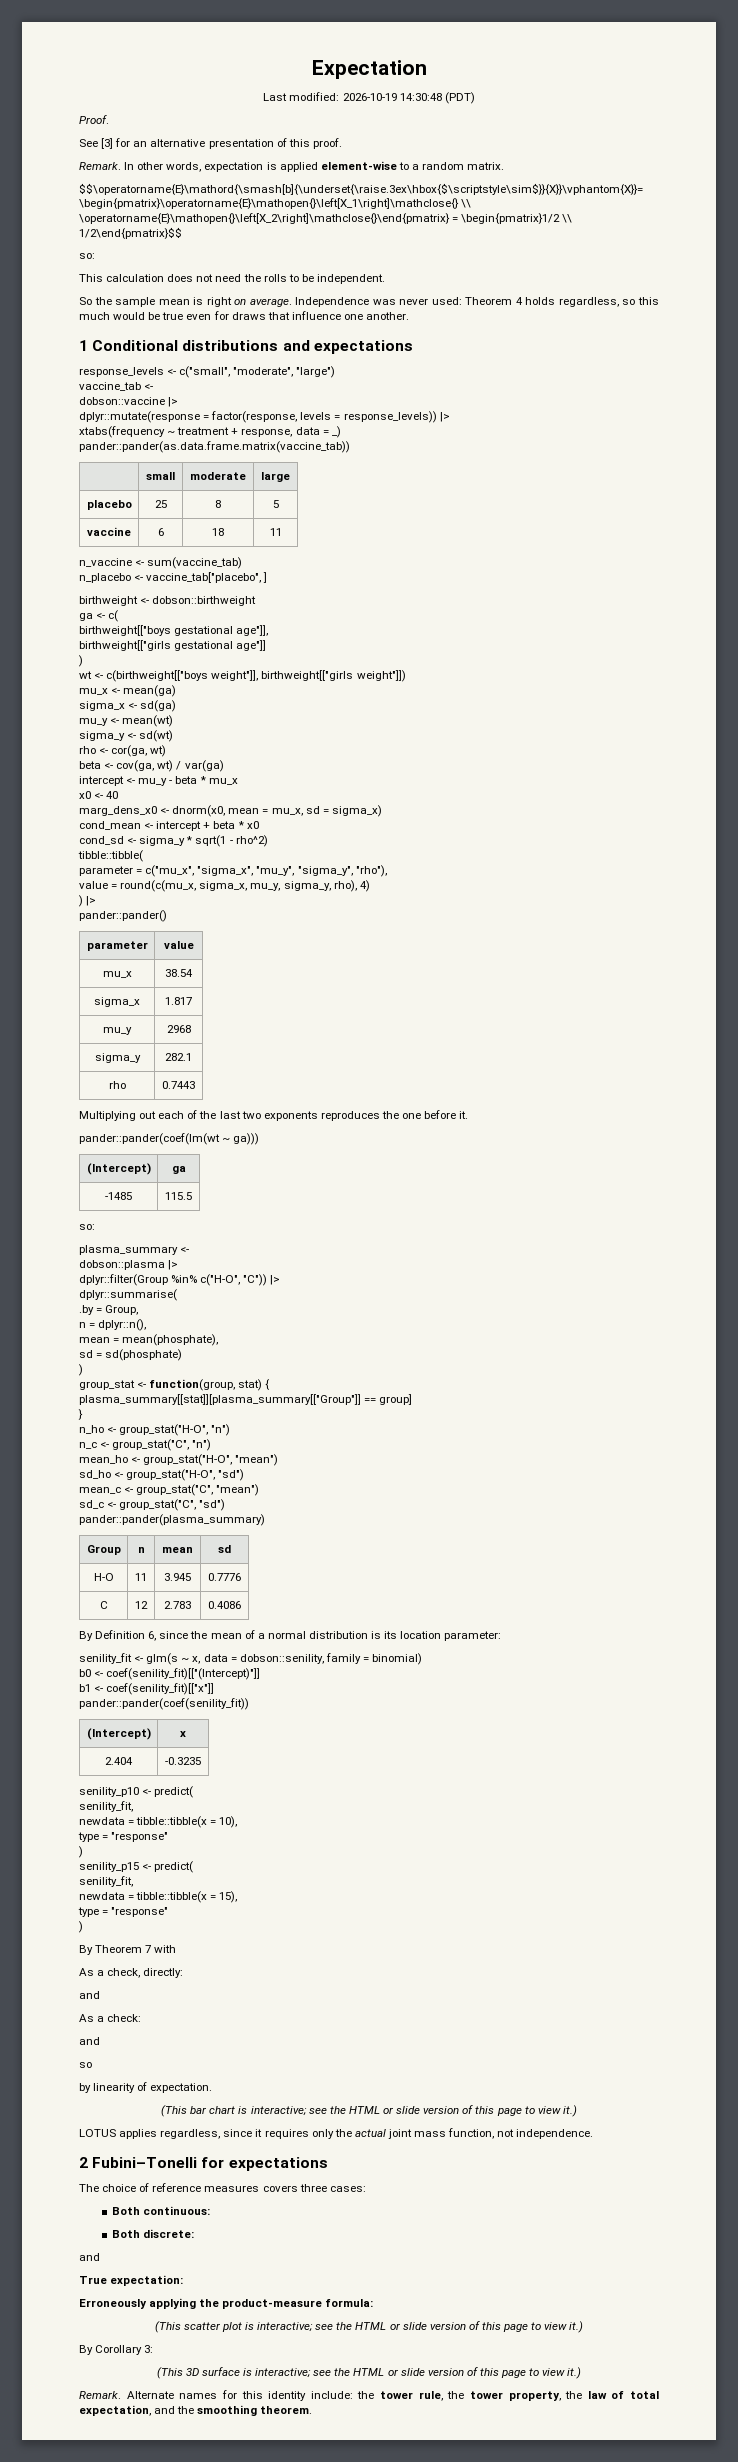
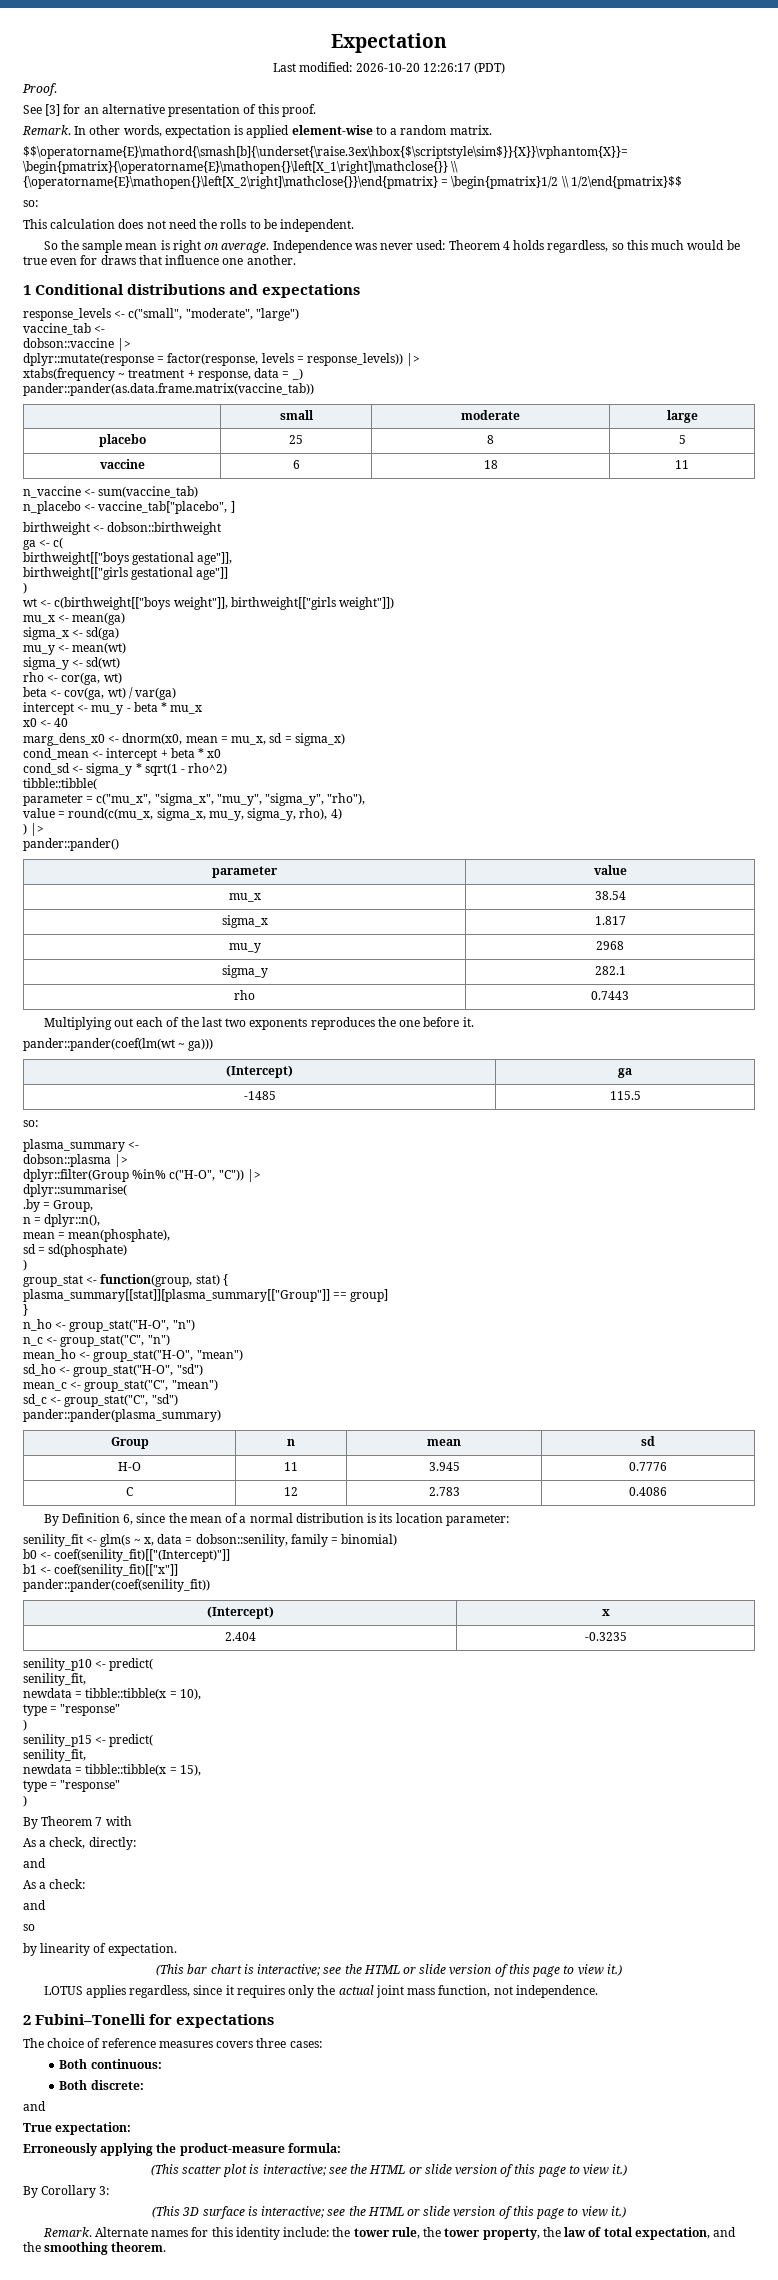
[342,93,442,101] 2026-10-19 14:30:48 -> [355,63,471,72] 2026-10-20 12:26:17
[79,198,472,209] [79,213,450,224] \begin{pmatrix}\operatorname{E}\mathopen{}\left[X_1\right]\mathclose{} \\ \operatorname{E}\mathopen{}\left[X_2\right]\mathclose{}\end{pmatrix} -> [23,161,459,174] [23,176,438,189] \begin{pmatrix}{\operatorname{E}\mathopen{}\left[X_1\right]\mathclose{}} \\ {\operatorname{E}\mathopen{}\left[X_2\right]\mathclose{}}\end{pmatrix}

